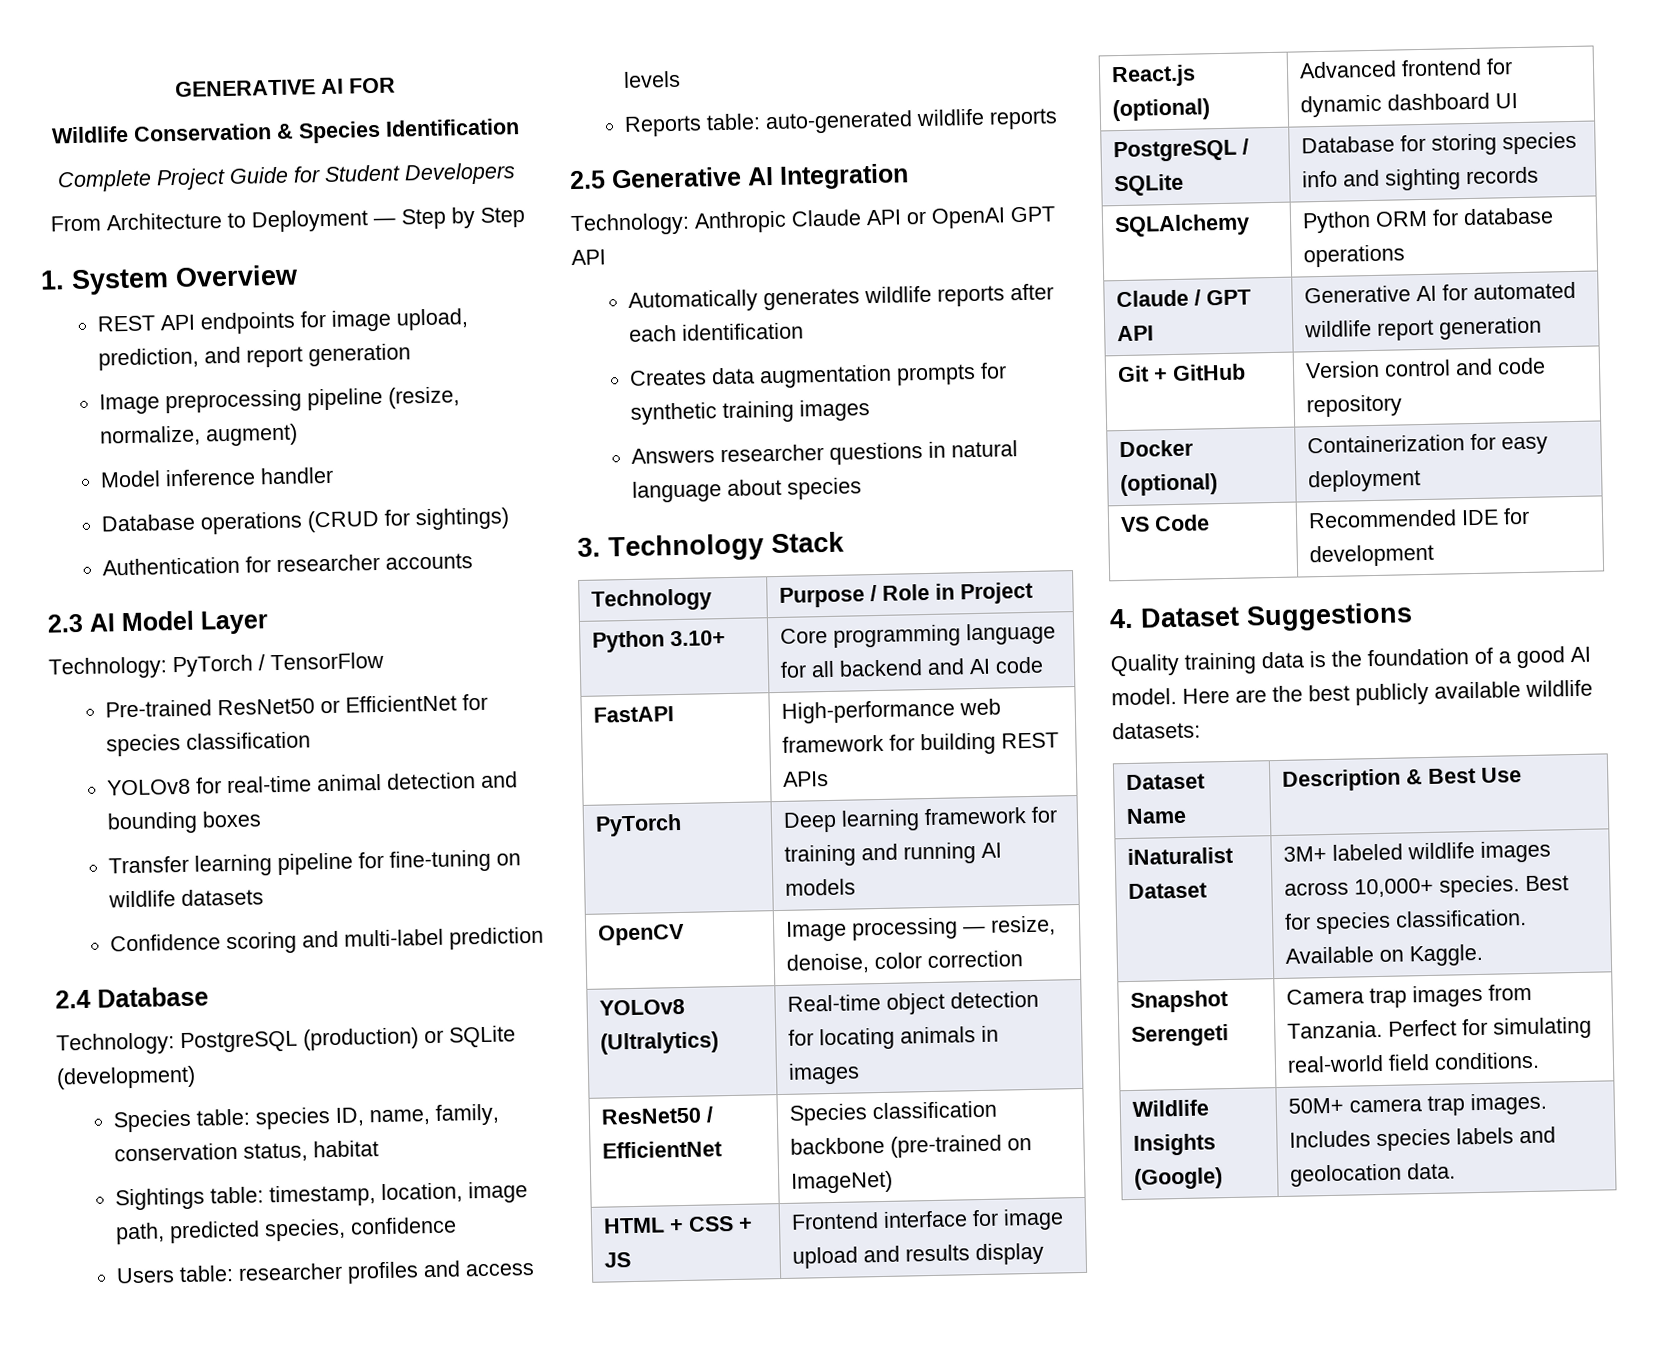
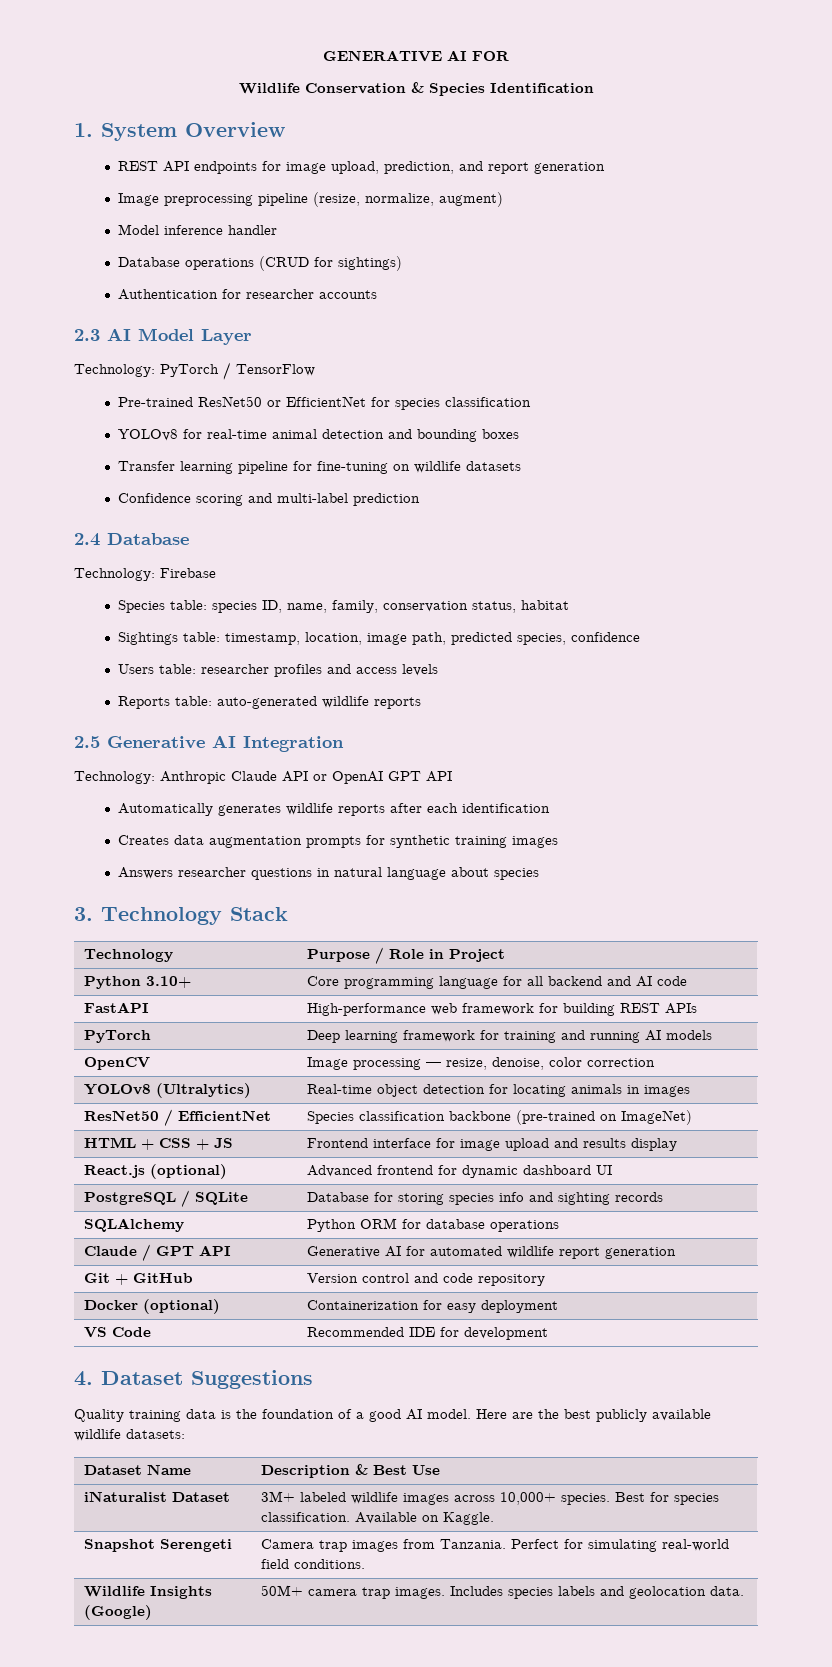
[57,162,516,193] [49,206,525,233] // Complete Project Guide for Student Developers // From Architecture to Deployment — Step by Step -> (594, 88) none
[180,1025,516,1054] [56,1065,196,1090] PostgreSQL (production) or SQLite (development) -> [160,568,216,578] Firebase

